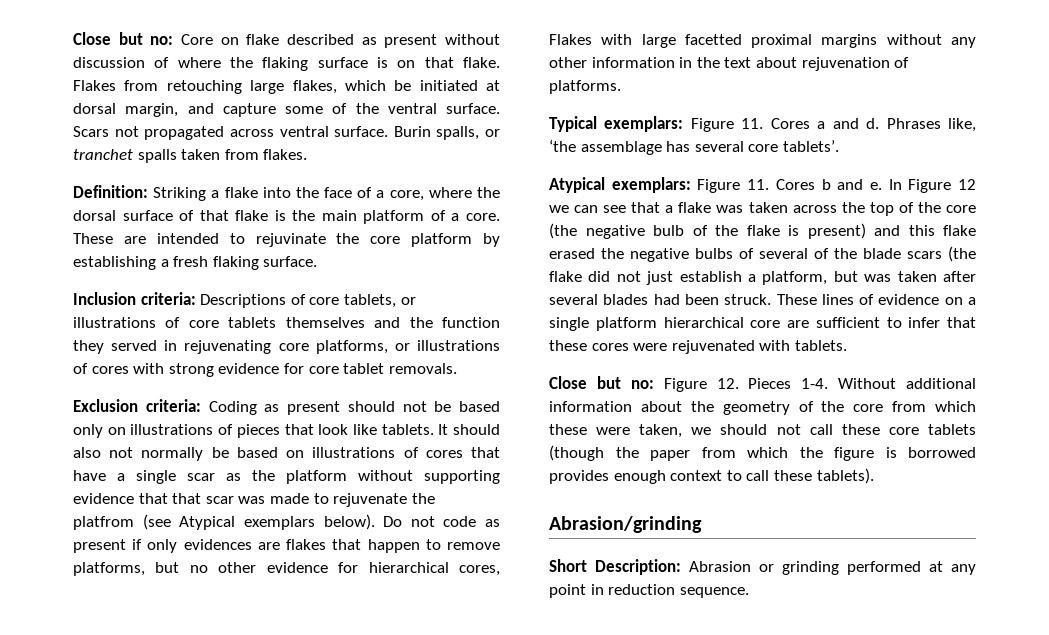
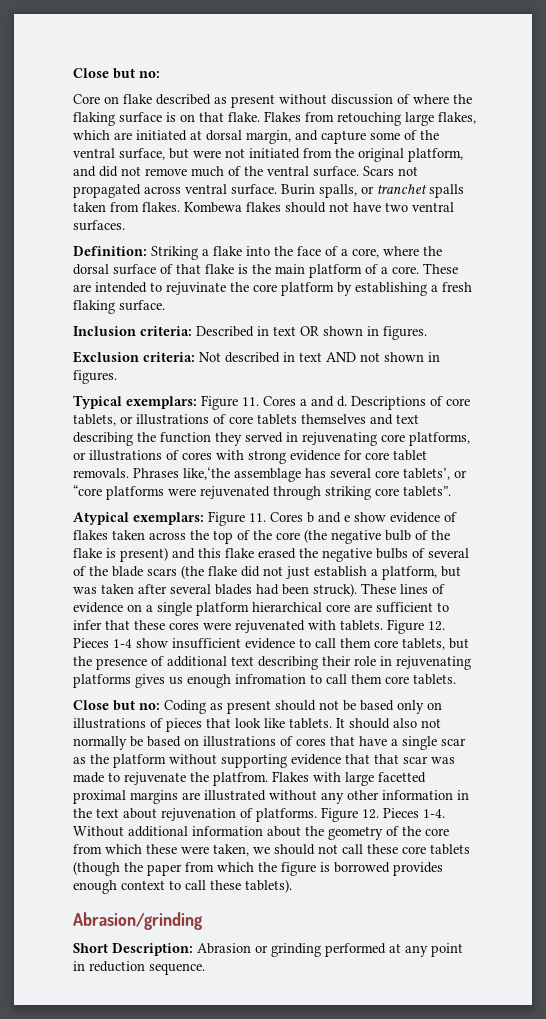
[73,32,174,45] Close but no: -> [73,68,160,79] Close but no: //
[394,80,412,91] be -> [114,132,132,140] are
(437, 108) none -> [119,148,463,162] [73,166,309,177] surface, but were not initiated from the original platform, and did not remove much of the ventral
(308, 154) none -> [184,202,454,213] [73,220,125,231] Kombewa flakes should not have two ventral surfaces.
(196, 298) none -> [196,326,427,340] [73,351,440,363] [73,370,117,384] [73,395,347,410] Described in text OR shown in figures. // Exclusion criteria: Not described in text AND not shown in figures. // Typical exemplars: Figure 11. Cores a and d.
(401, 322) none -> [396,414,419,424] [73,432,133,446] text describing
[73,399,201,412] // Exclusion criteria: -> [133,467,467,482] [73,485,451,500] [73,511,457,526] [73,529,450,544] [73,547,469,562] [73,565,461,580] [73,583,445,597] [73,602,449,616] [73,619,445,634] [73,638,469,650] [73,656,471,670] [73,674,456,688] [73,700,160,711] Phrases like,‘the assemblage has several core tablets’, or “core platforms were rejuvenated through striking core tablets”. // Atypical exemplars: Figure 11. Cores b and e show evidence of flakes taken across the top of the core (the negative bulb of the flake is present) and this flake erased the negative bulbs of several of the blade scars (the flake did not just establish a platform, but was taken after several blades had been struck). These lines of evidence on a single platform hierarchical core are sufficient to infer that these cores were rejuvenated with tablets. Figure 12. Pieces 1-4 show insufficient evidence to call them core tablets, but the presence of additional text describing their role in rejuvenating platforms gives us enough infromation to call them core tablets. // Close but no:
[73,514,500,530] [73,539,501,553] [73,562,500,576] platfrom (see Atypical exemplars below). Do not code as present if only evidences are flakes that happen to remove platforms, but no other evidence for hierarchical cores, -> [213,772,268,786] platfrom.
(878, 41) none -> [182,790,266,801] are illustrated
[549,116,977,132] [549,139,839,155] [549,177,976,193] [549,202,976,216] [549,223,976,239] [549,246,976,262] [549,271,976,285] [549,294,976,305] [549,317,976,331] [549,340,847,354] [549,376,654,389] // Typical exemplars: Figure 11. Cores a and d. Phrases like, ‘the assemblage has several core tablets’. // Atypical exemplars: Figure 11. Cores b and e. In Figure 12 we can see that a flake was taken across the top of the core (the negative bulb of the flake is present) and this flake erased the negative bulbs of several of the blade scars (the flake did not just establish a platform, but was taken after several blades had been struck. These lines of evidence on a single platform hierarchical core are sufficient to infer that these cores were rejuvenated with tablets. // Close but no: -> (317, 815) none

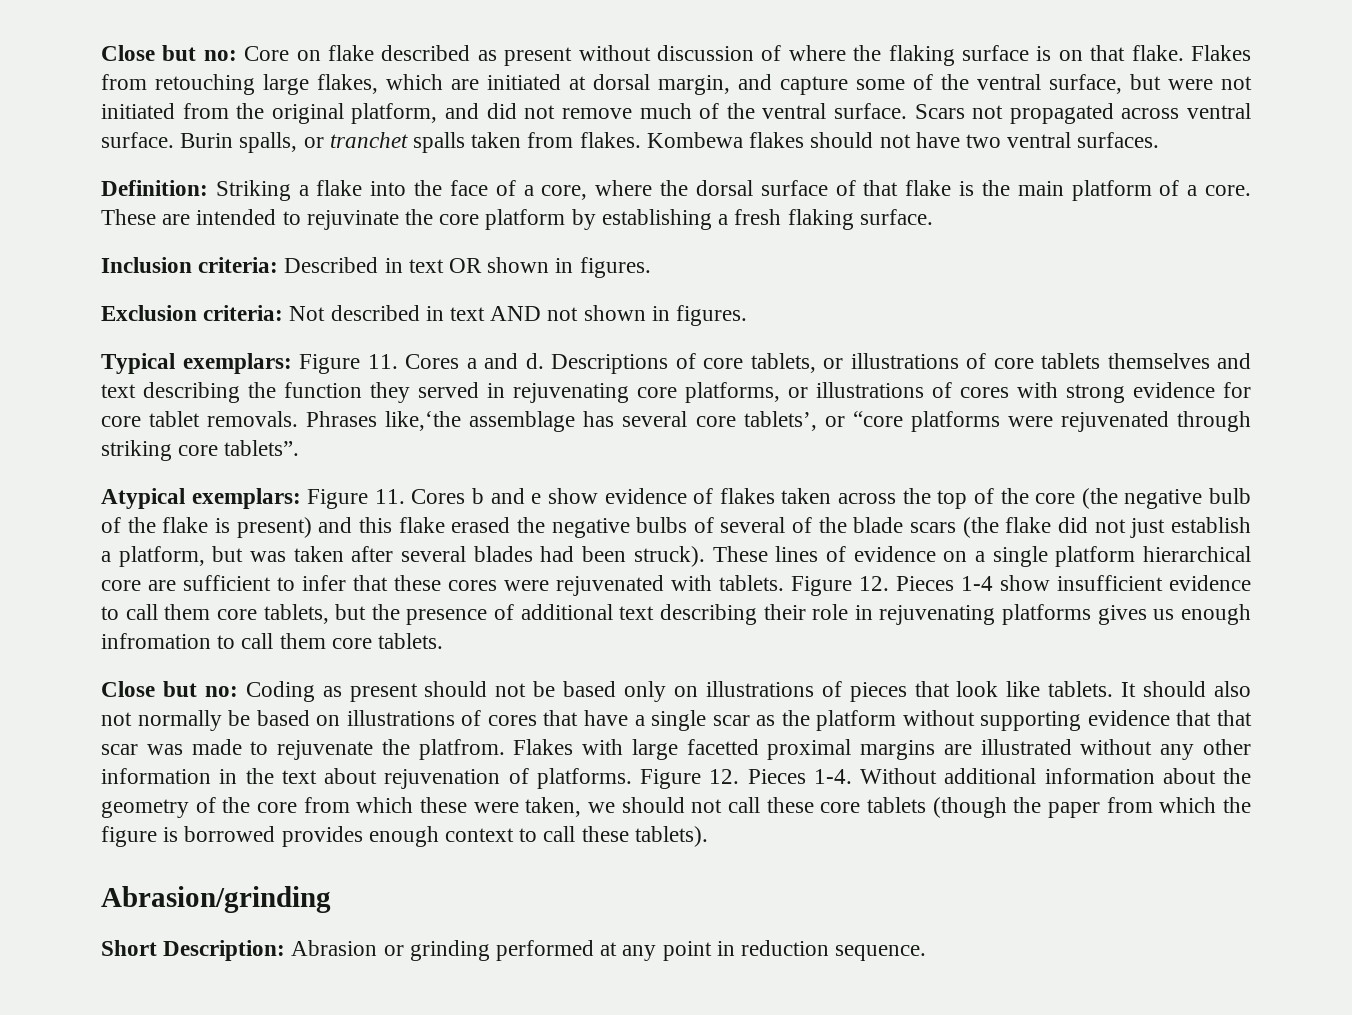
[73,68,160,79] Close but no: // -> [101,45,237,61] Close but no:

